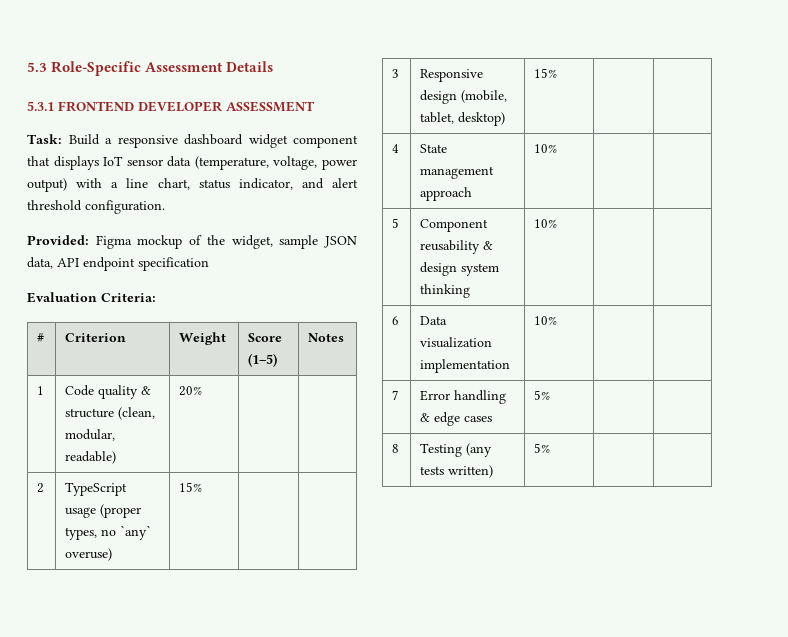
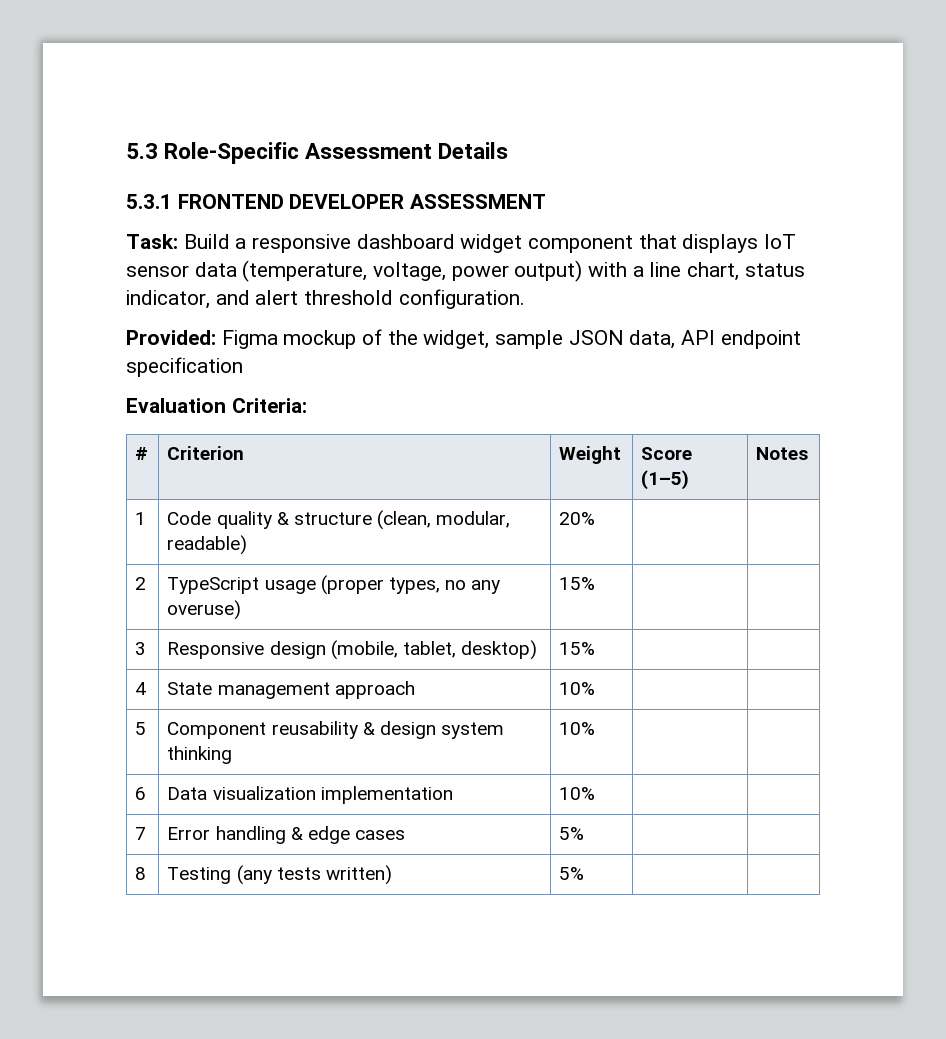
[120,525,152,540] `any` -> [471,580,501,594] any

